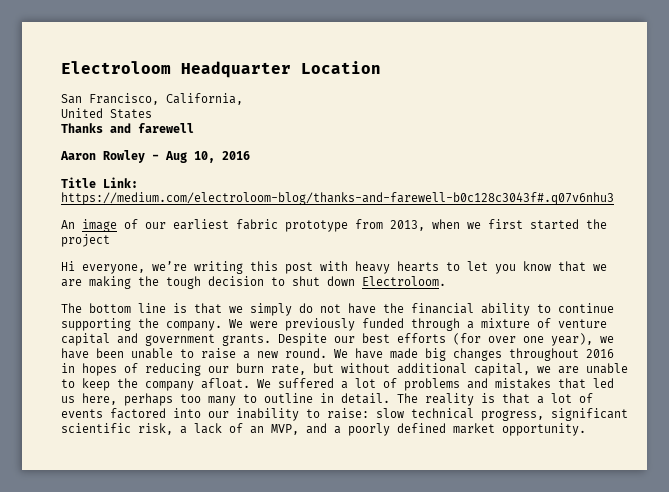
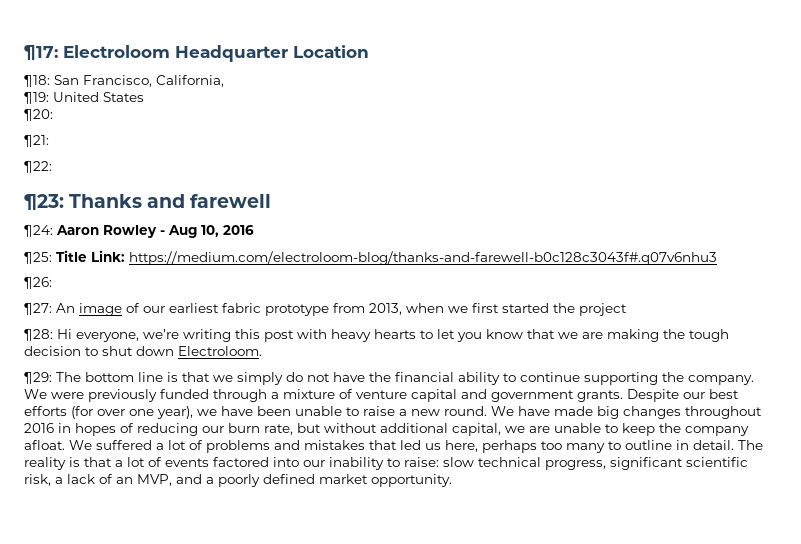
(61, 67) none -> [24,45,58,60] ¶17:
(381, 67) none -> [24,75,50,87] ¶18:
(243, 99) none -> [24,92,49,104] ¶19:
(152, 114) none -> [24,109,53,121] [24,135,49,147] [24,161,52,173] [24,194,64,210] ¶20: // ¶21: // ¶22: // ¶23:
(194, 128) none -> [24,225,53,237] ¶24:
(250, 155) none -> [24,252,52,264] ¶25:
(614, 198) none -> [24,277,52,289] [24,303,52,315] ¶26: // ¶27:
(110, 240) none -> [24,329,53,341] ¶28:
(446, 281) none -> [24,372,52,384] ¶29:

